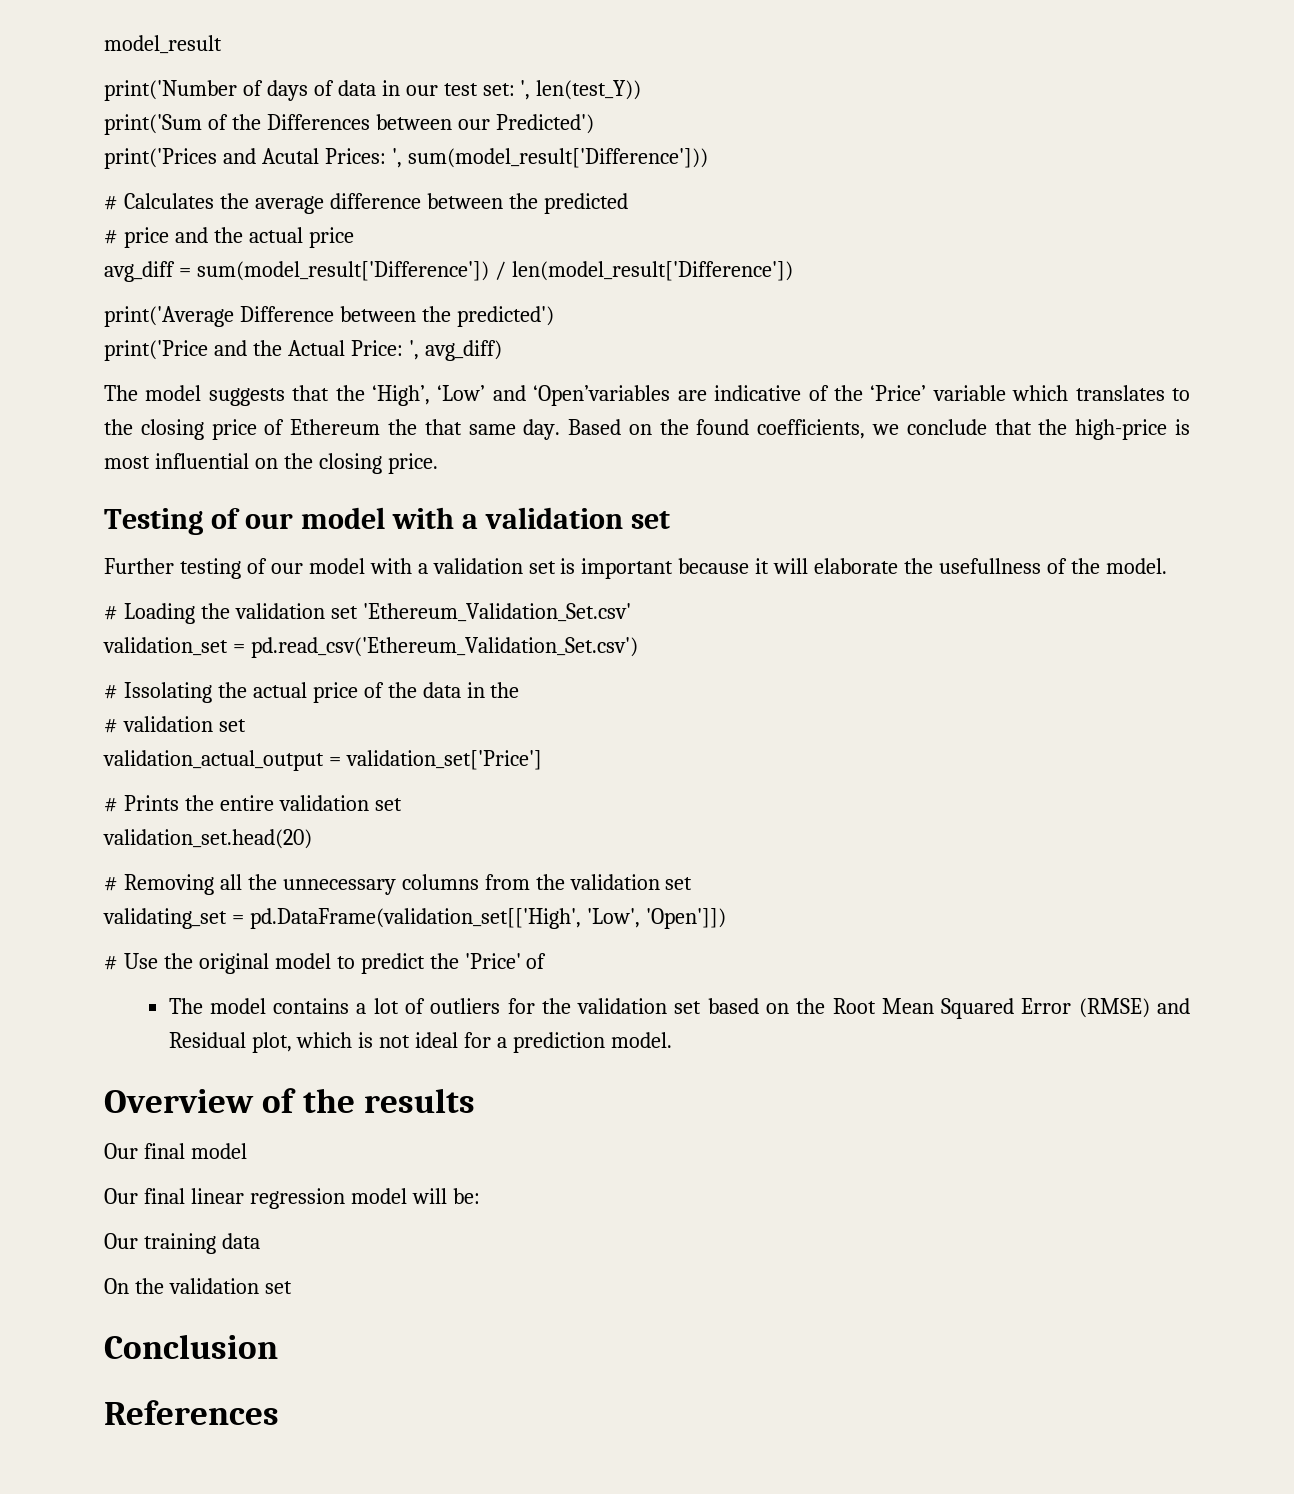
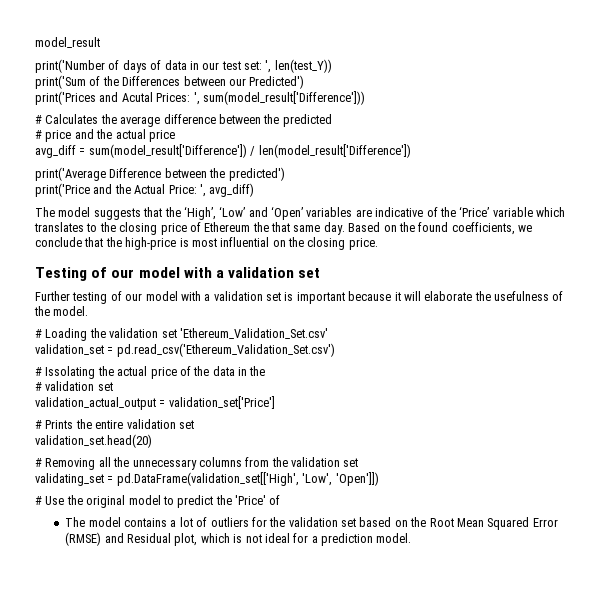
[533,385,671,406] ‘Open’variables -> [271,206,353,220] ‘Open’ variables
[939,558,1042,574] usefullness -> [494,291,549,301] usefulness
[104,1088,475,1113] [104,1143,247,1159] [104,1188,480,1209] [104,1233,260,1254] [104,1278,292,1294] [104,1334,278,1359] [104,1400,279,1425] // Overview of the results // Our final model // Our final linear regression model will be: // Our training data // On the validation set // Conclusion // References -> (412, 538) none

